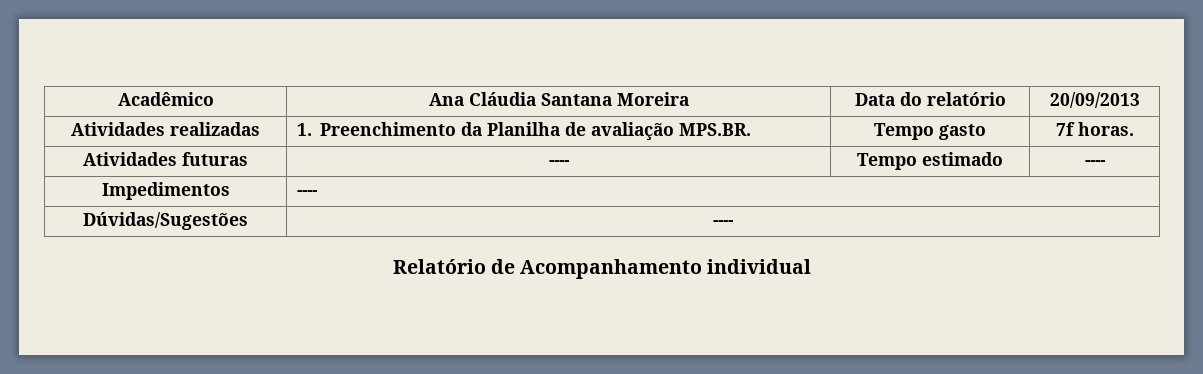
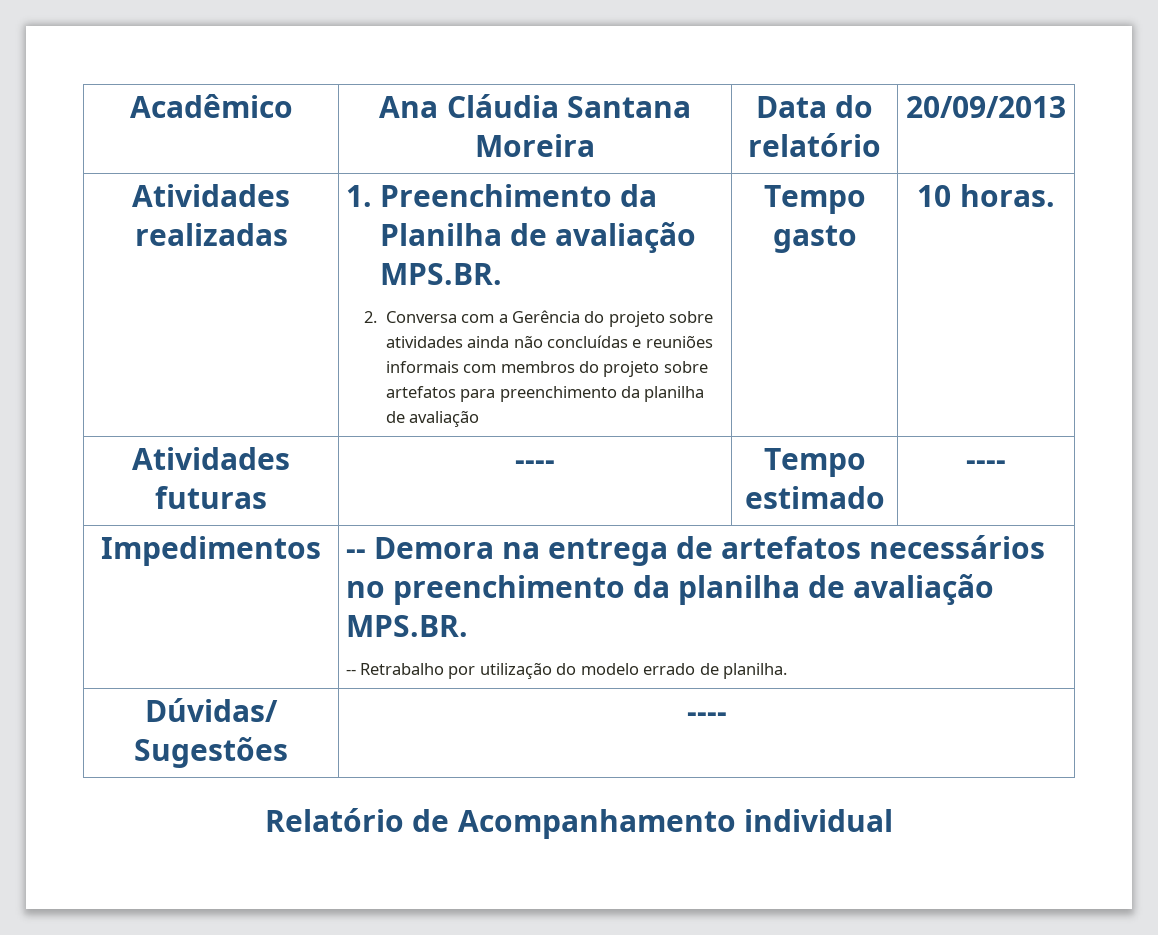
(751, 129) none -> [364,310,714,327] [385,335,713,348] [385,361,708,377] [385,386,705,402] [385,410,480,427] // 2. Conversa com a Gerência do projeto sobre atividades ainda não concluídas e reuniões informais com membros do projeto sobre artefatos para preenchimento da planilha de avaliação
[1055,122,1075,136] 7f -> [917,185,952,207] 10
[297,190,318,196] ---- -> [345,535,1046,566] [345,574,995,605] [345,615,468,637] [345,662,788,679] -- Demora na entrega de artefatos necessários no preenchimento da planilha de avaliação MPS.BR. // -- Retrabalho por utilização do modelo errado de planilha.

